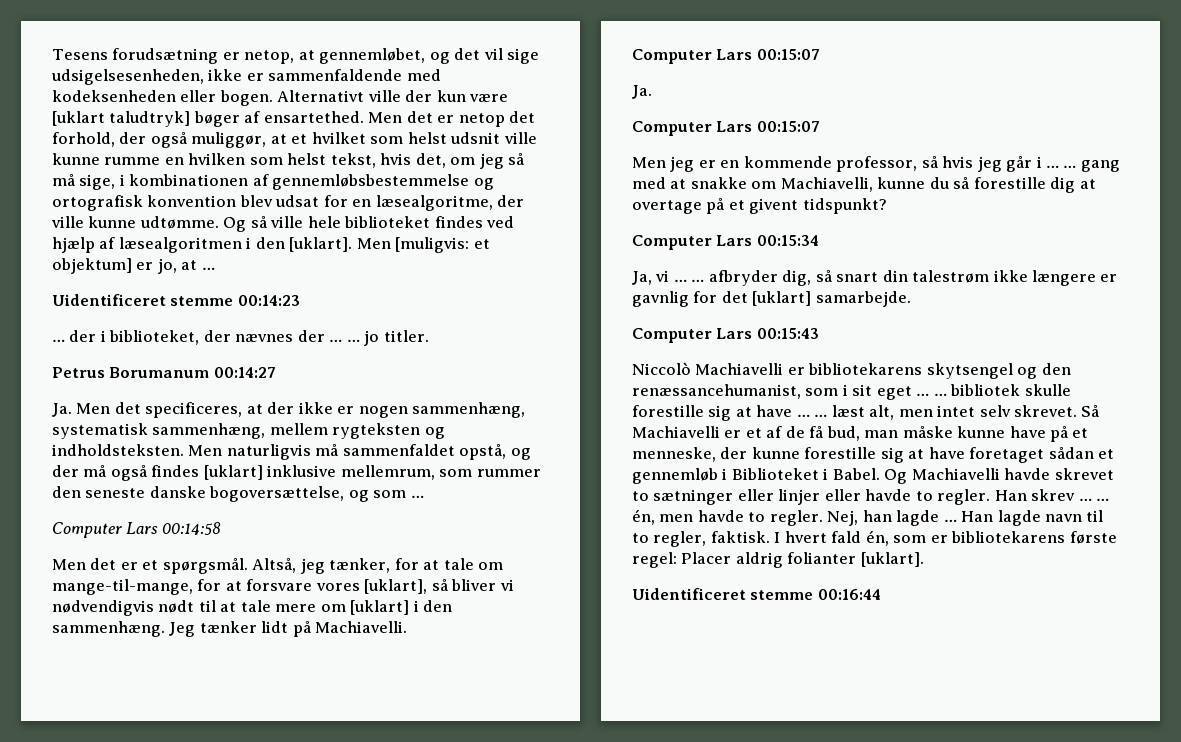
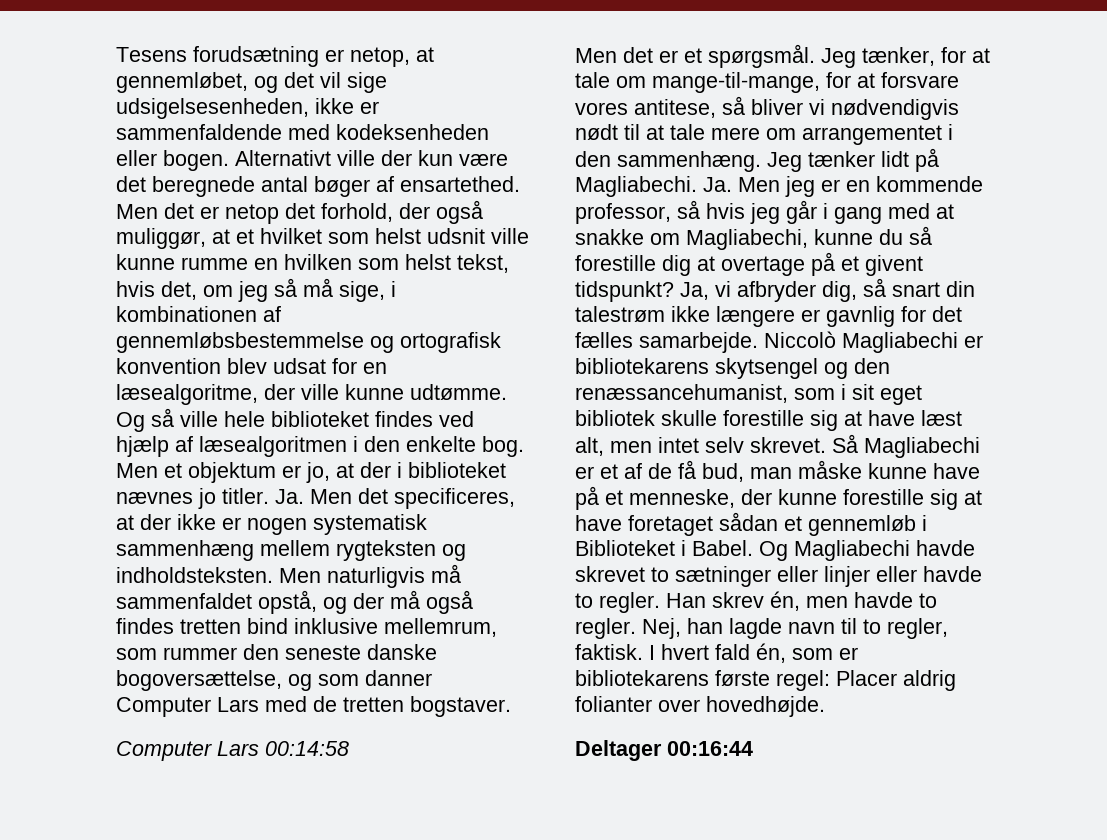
[52,111,191,127] [uklart taludtryk] -> [116,176,308,197] det beregnede antal
[289,237,490,253] [52,258,215,274] [52,294,300,306] [52,330,360,345] [uklart]. Men [muligvis: et objektum] er jo, at … // Uidentificeret stemme 00:14:23 // … der i biblioteket, der nævnes der … … -> [406,436,524,457] [116,462,506,483] [116,492,193,504] enkelte bog. Men et objektum er jo, at der i biblioteket nævnes
[52,367,276,378] // Petrus Borumanum 00:14:27 // -> (269, 496) none
[412,402,526,418] [52,423,266,439] sammenhæng, systematisk sammenhæng, -> [313,514,427,535] [116,540,254,561] systematisk sammenhæng
[203,465,263,480] [uklart] -> [180,618,288,634] tretten bind
[410,495,424,498] … -> [365,670,432,686] [116,696,511,717] danner Computer Lars med de tretten bogstaver.
[252,558,325,574] Altså, jeg -> [821,48,856,68] Jeg
[364,579,428,594] [uklart], -> [634,99,716,118] antitese,
[350,600,410,615] [uklart] -> [802,125,942,145] arrangementet
[315,621,408,633] [632,49,820,64] [632,85,652,99] [632,121,820,136] Machiavelli. // Computer Lars 00:15:07 // Ja. // Computer Lars 00:15:07 // -> [575,176,732,197] Magliabechi. Ja.
[1046,165,1077,168] … … -> (828, 211) none
[780,177,873,192] Machiavelli, -> [686,229,808,250] Magliabechi,
[632,235,819,250] [632,270,705,285] // Computer Lars 00:15:34 // Ja, vi … … -> [680,281,731,300] Ja, vi
[752,291,812,306] [uklart] -> [575,332,633,348] fælles
[632,328,819,343] [632,362,784,375] // Computer Lars 00:15:43 // Niccolò Machiavelli -> [764,331,958,353] Niccolò Magliabechi
[916,393,947,396] … … -> (922, 395) none
[796,414,828,417] … … -> (915, 418) none
[632,426,720,438] Machiavelli -> [864,437,980,458] Magliabechi
[911,468,1000,480] Machiavelli -> [794,540,910,561] Magliabechi
[1078,498,1110,501] … … -> (764, 600) none
[943,510,1041,526] … Han lagde -> (782, 628) none
[860,552,924,567] [632,588,814,600] [uklart]. // Uidentificeret stemme -> [658,696,825,717] [575,740,662,761] over hovedhøjde. // Deltager

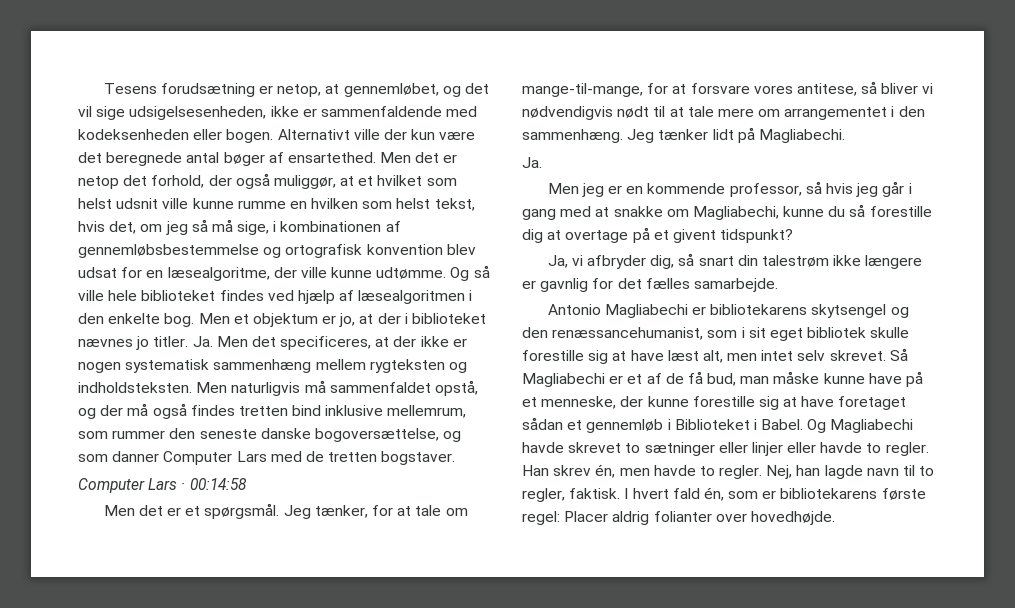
(259, 748) none -> [181,482,186,490] ·
[703,177,732,192] Ja. -> [522,157,542,168] // Ja. //
(674, 291) none -> (794, 236) //
[764,331,836,348] Niccolò -> [547,304,601,315] // Antonio
[575,740,753,761] // Deltager 00:16:44 -> (835, 518) none

